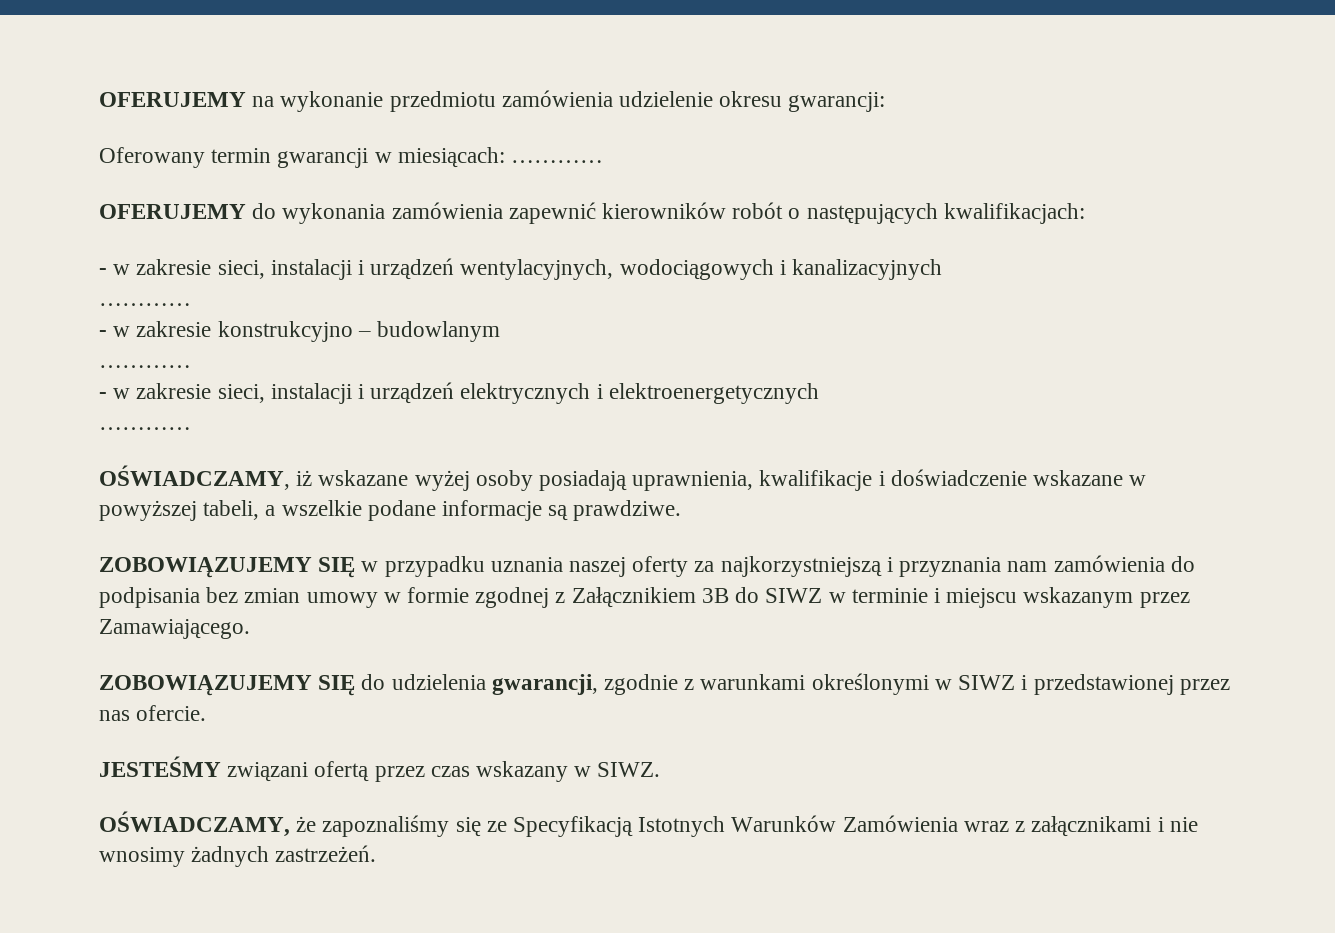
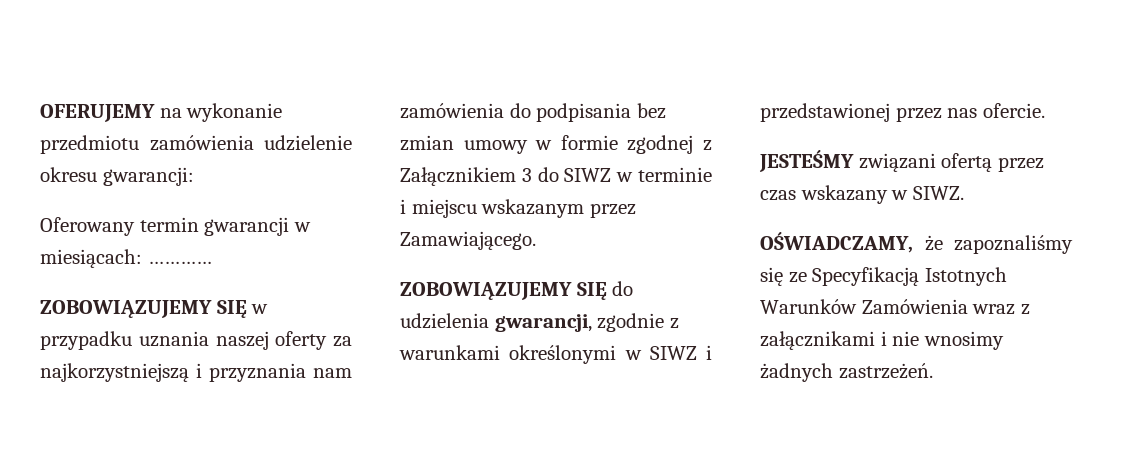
[99,202,1085,224] [99,258,943,280] [99,303,191,306] [99,321,501,342] [99,365,191,368] [99,382,819,404] [99,427,191,430] [99,465,1147,491] [99,500,682,521] // OFERUJEMY do wykonania zamówienia zapewnić kierowników robót o następujących kwalifikacjach: // - w zakresie sieci, instalacji i urządzeń wentylacyjnych, wodociągowych i kanalizacyjnych // ………… // - w zakresie konstrukcyjno – budowlanym // ………… // - w zakresie sieci, instalacji i urządzeń elektrycznych i elektroenergetycznych // ………… // OŚWIADCZAMY, iż wskazane wyżej osoby posiadają uprawnienia, kwalifikacje i doświadczenie wskazane w powyższej tabeli, a wszelkie podane informacje są prawdziwe. -> (212, 262) none
[701,588,729,603] 3B -> [521,168,532,182] 3

